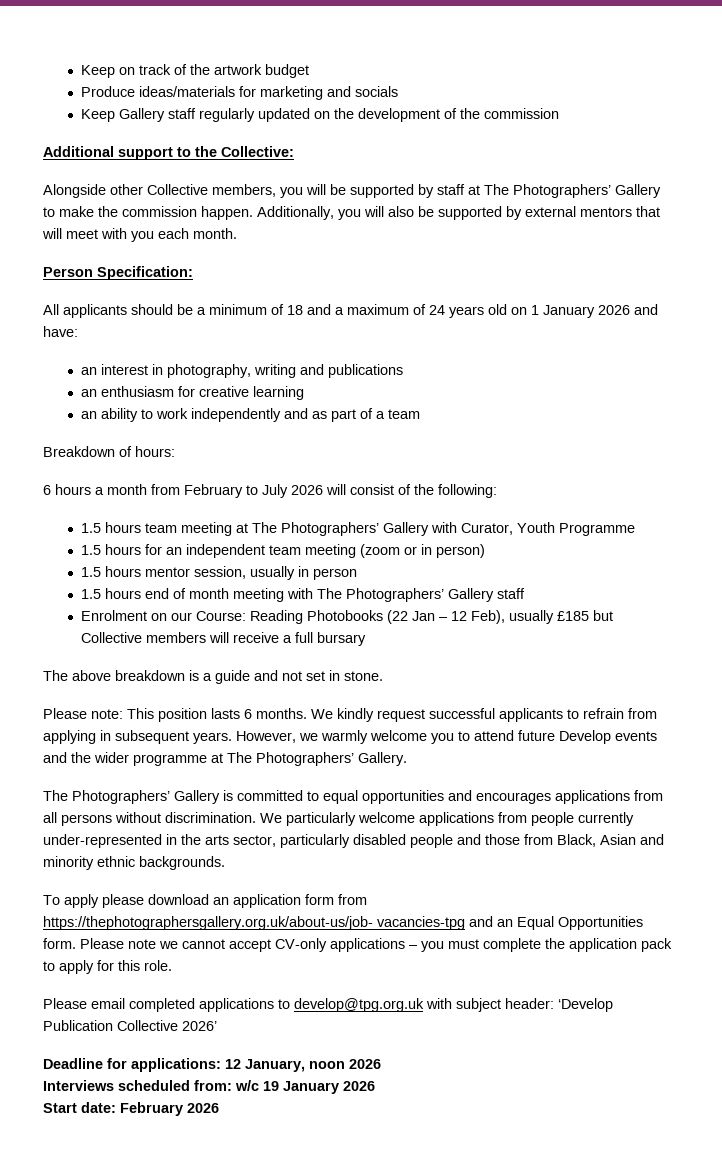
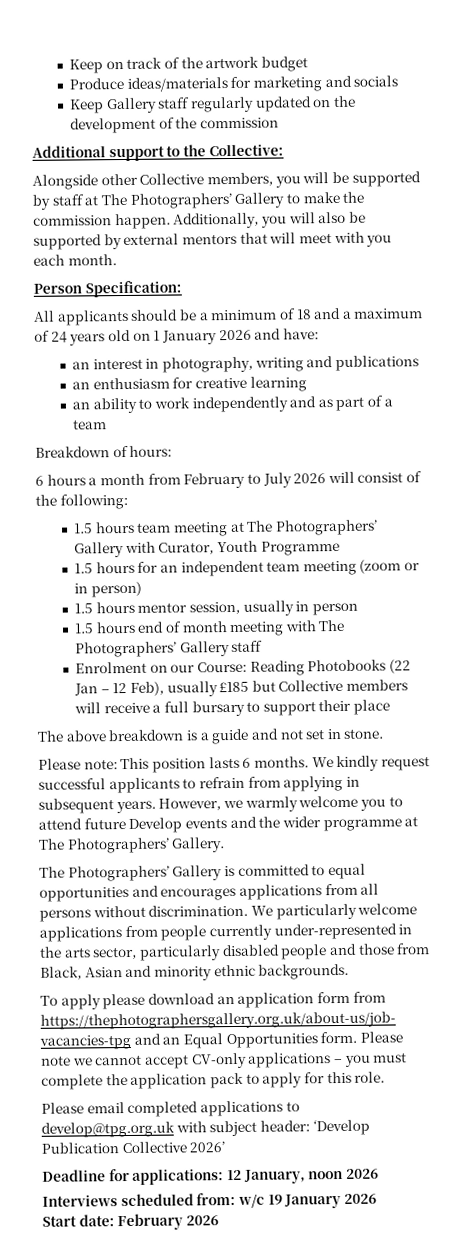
(367, 639) none -> [246,699,391,716] to support their place

